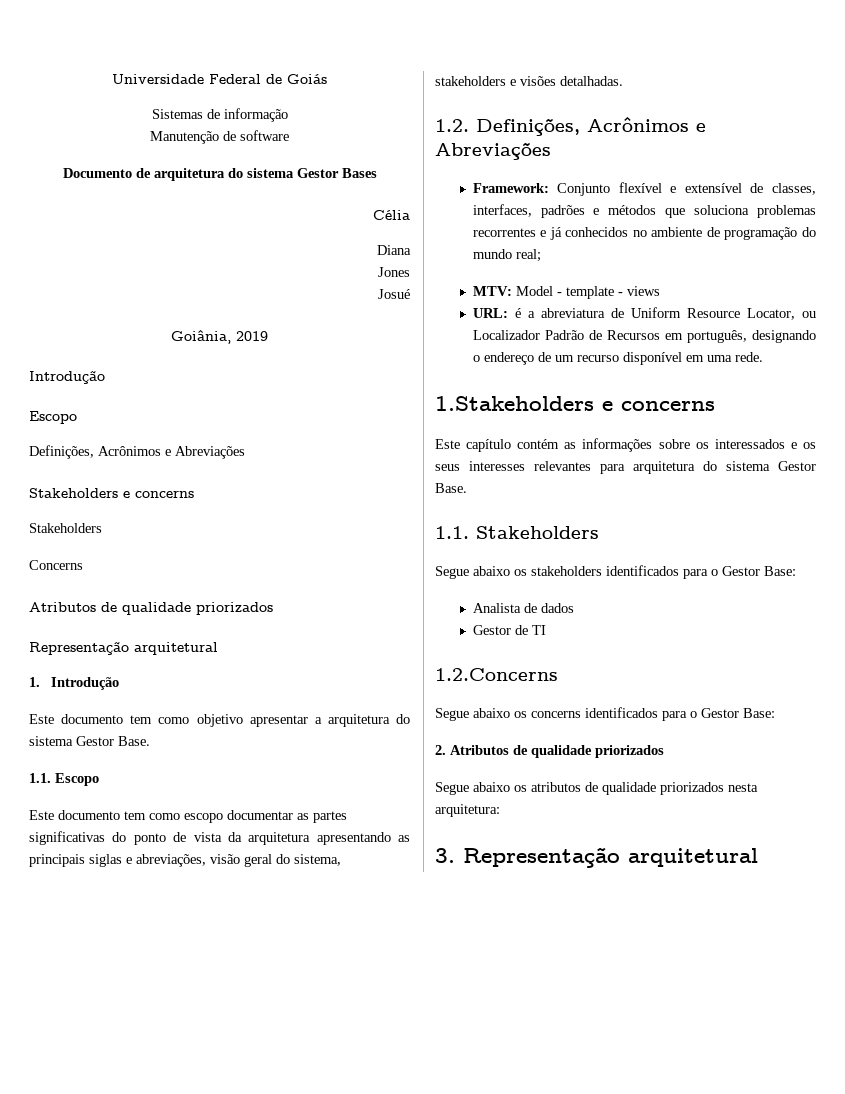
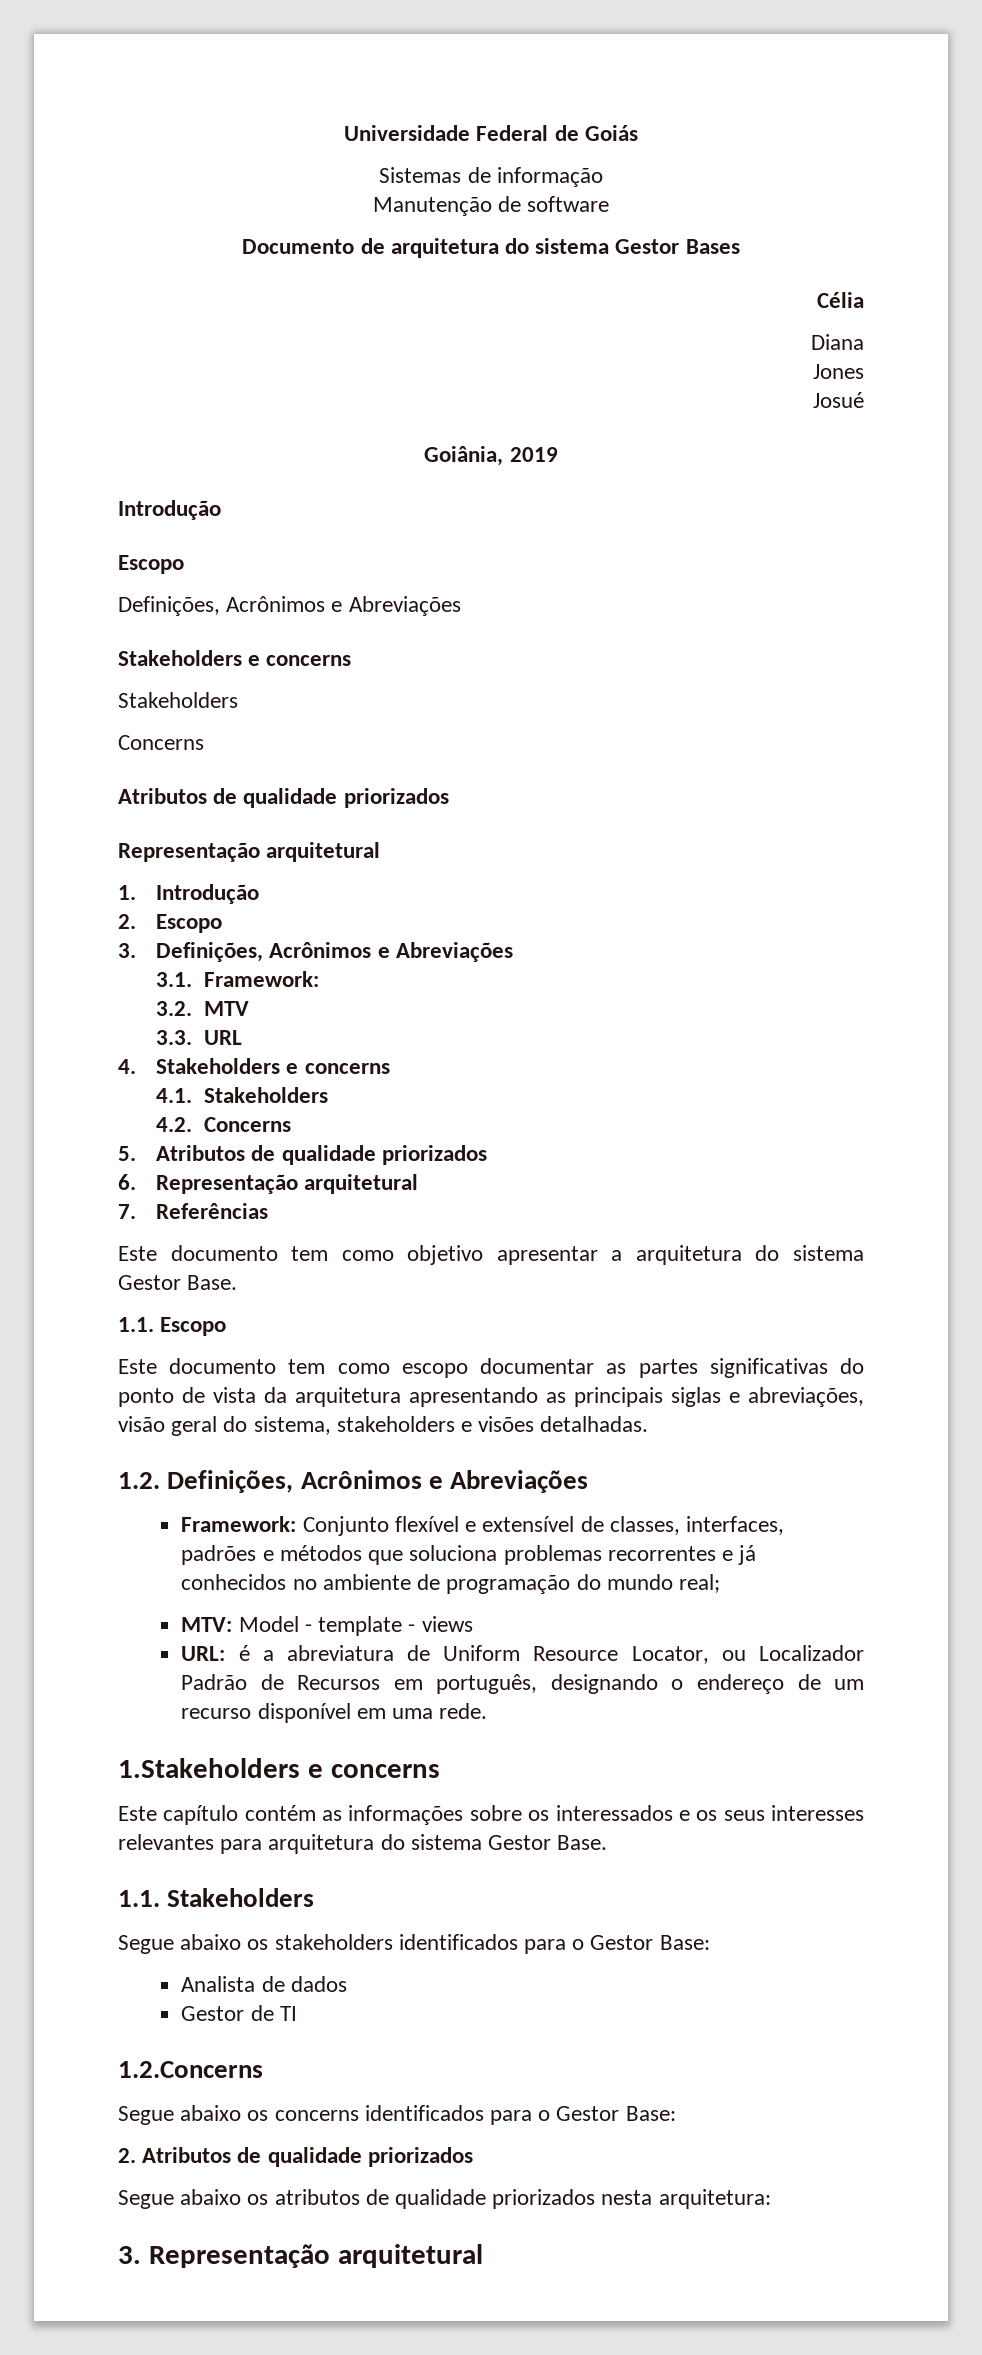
(119, 683) none -> [118,914,223,933] [118,942,513,962] [156,971,319,987] [156,1001,249,1016] [156,1030,242,1045] [118,1058,390,1074] [156,1087,328,1103] [156,1117,291,1132] [118,1145,487,1165] [118,1174,419,1194] [118,1203,269,1219] // 2. Escopo // 3. Definições, Acrônimos e Abreviações // 3.1. Framework: // 3.2. MTV // 3.3. URL // 4. Stakeholders e concerns // 4.1. Stakeholders // 4.2. Concerns // 5. Atributos de qualidade priorizados // 6. Representação arquitetural // 7. Referências

